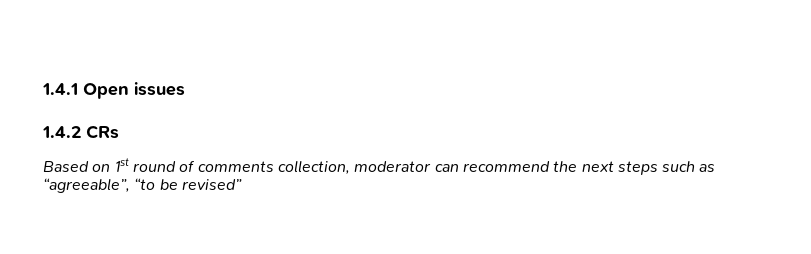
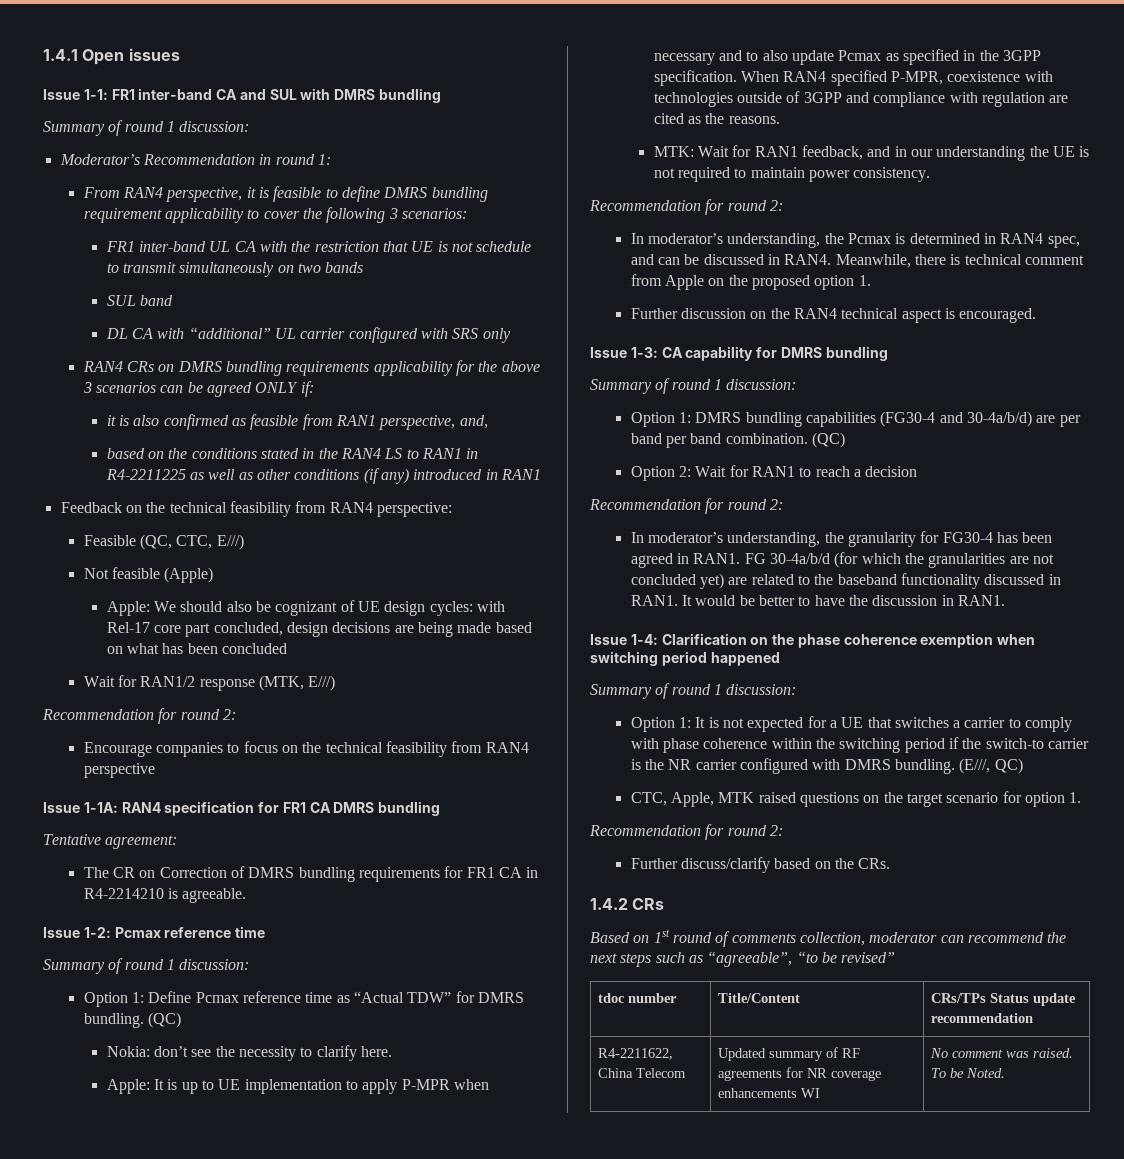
(185, 89) none -> [43,88,442,103] [43,120,250,136] [59,154,331,165] [82,186,488,202] [83,207,467,223] [105,241,532,252] [106,262,364,277] [106,295,173,306] [105,327,511,343] [82,360,540,376] [82,381,314,397] [106,414,488,430] [106,448,479,459] [105,468,541,484] [60,501,452,517] [83,534,244,550] [83,567,214,583] [106,600,505,616] [106,622,532,637] [106,643,287,654] [83,675,336,691] [42,708,236,724] [83,741,529,757] [83,763,155,778] [43,801,441,816] [43,834,178,849] [83,866,539,882] [83,888,247,903] [43,926,266,938] [43,958,250,974] [83,991,524,1007] [83,1012,181,1028] [106,1045,392,1061] [106,1079,489,1094] [653,49,1041,65] [653,70,1053,86] [653,91,1069,107] [653,113,780,124] [653,145,1090,161] [653,167,931,182] [589,199,783,215] [630,233,1080,248] [630,254,1084,268] [630,274,871,290] [630,308,1037,323] [590,346,888,361] [590,378,797,394] [630,411,1081,427] [630,432,845,448] [630,465,918,481] [589,498,783,514] [630,531,1053,547] [630,552,1054,568] [630,573,1061,589] [630,595,1005,606] [590,633,1036,648] [590,651,780,666] [590,683,797,699] [630,716,1073,732] [630,737,1089,753] [630,758,1023,774] [630,791,1082,807] [589,824,783,840] [630,857,891,873] // Issue 1-1: FR1 inter-band CA and SUL with DMRS bundling // Summary of round 1 discussion: // Moderator’s Recommendation in round 1: // From RAN4 perspective, it is feasible to define DMRS bundling requirement applicability to cover the following 3 scenarios: // FR1 inter-band UL CA with the restriction that UE is not schedule to transmit simultaneously on two bands // SUL band // DL CA with “additional” UL carrier configured with SRS only // RAN4 CRs on DMRS bundling requirements applicability for the above 3 scenarios can be agreed ONLY if: // it is also confirmed as feasible from RAN1 perspective, and, // based on the conditions stated in the RAN4 LS to RAN1 in R4-2211225 as well as other conditions (if any) introduced in RAN1 // Feedback on the technical feasibility from RAN4 perspective: // Feasible (QC, CTC, E///) // Not feasible (Apple) // Apple: We should also be cognizant of UE design cycles: with Rel-17 core part concluded, design decisions are being made based on what has been concluded // Wait for RAN1/2 response (MTK, E///) // Recommendation for round 2: // Encourage companies to focus on the technical feasibility from RAN4 perspective // Issue 1-1A: RAN4 specification for FR1 CA DMRS bundling // Tentative agreement: // The CR on Correction of DMRS bundling requirements for FR1 CA in R4-2214210 is agreeable. // Issue 1-2: Pcmax reference time // Summary of round 1 discussion: // Option 1: Define Pcmax reference time as “Actual TDW” for DMRS bundling. (QC) // Nokia: don’t see the necessity to clarify here. // Apple: It is up to UE implementation to apply P-MPR when necessary and to also update Pcmax as specified in the 3GPP specification. When RAN4 specified P-MPR, coexistence with technologies outside of 3GPP and compliance with regulation are cited as the reasons. // MTK: Wait for RAN1 feedback, and in our understanding the UE is not required to maintain power consistency. // Recommendation for round 2: // In moderator’s understanding, the Pcmax is determined in RAN4 spec, and can be discussed in RAN4. Meanwhile, there is technical comment from Apple on the proposed option 1. // Further discussion on the RAN4 technical aspect is encouraged. // Issue 1-3: CA capability for DMRS bundling // Summary of round 1 discussion: // Option 1: DMRS bundling capabilities (FG30-4 and 30-4a/b/d) are per band per band combination. (QC) // Option 2: Wait for RAN1 to reach a decision // Recommendation for round 2: // In moderator’s understanding, the granularity for FG30-4 has been agreed in RAN1. FG 30-4a/b/d (for which the granularities are not concluded yet) are related to the baseband functionality discussed in RAN1. It would be better to have the discussion in RAN1. // Issue 1-4: Clarification on the phase coherence exemption when switching period happened // Summary of round 1 discussion: // Option 1: It is not expected for a UE that switches a carrier to comply with phase coherence within the switching period if the switch-to carrier is the NR carrier configured with DMRS bundling. (E///, QC) // CTC, Apple, MTK raised questions on the target scenario for option 1. // Recommendation for round 2: // Further discuss/clarify based on the CRs.
(242, 184) none -> [597,993,677,1003] [717,993,800,1003] [930,993,1076,1006] [930,1013,1033,1023] [597,1048,673,1060] [597,1068,686,1078] [717,1047,860,1061] [717,1067,881,1081] [717,1088,820,1098] [929,1048,1073,1058] [930,1068,1005,1078] // tdoc number | Title/Content | CRs/TPs Status update recommendation // R4-2211622, China Telecom | Updated summary of RF agreements for NR coverage enhancements WI | No comment was raised. To be Noted.

